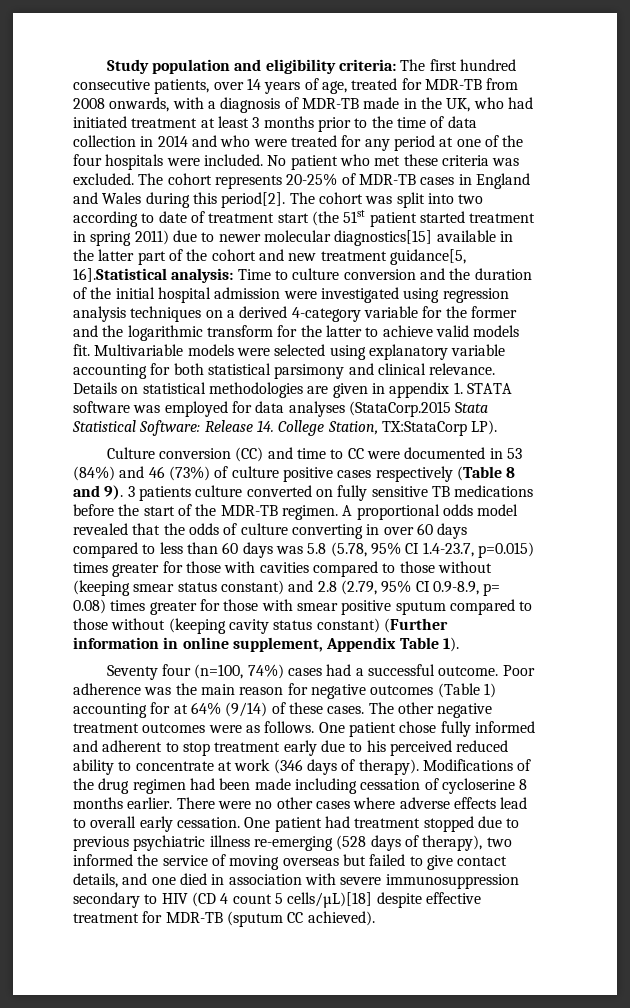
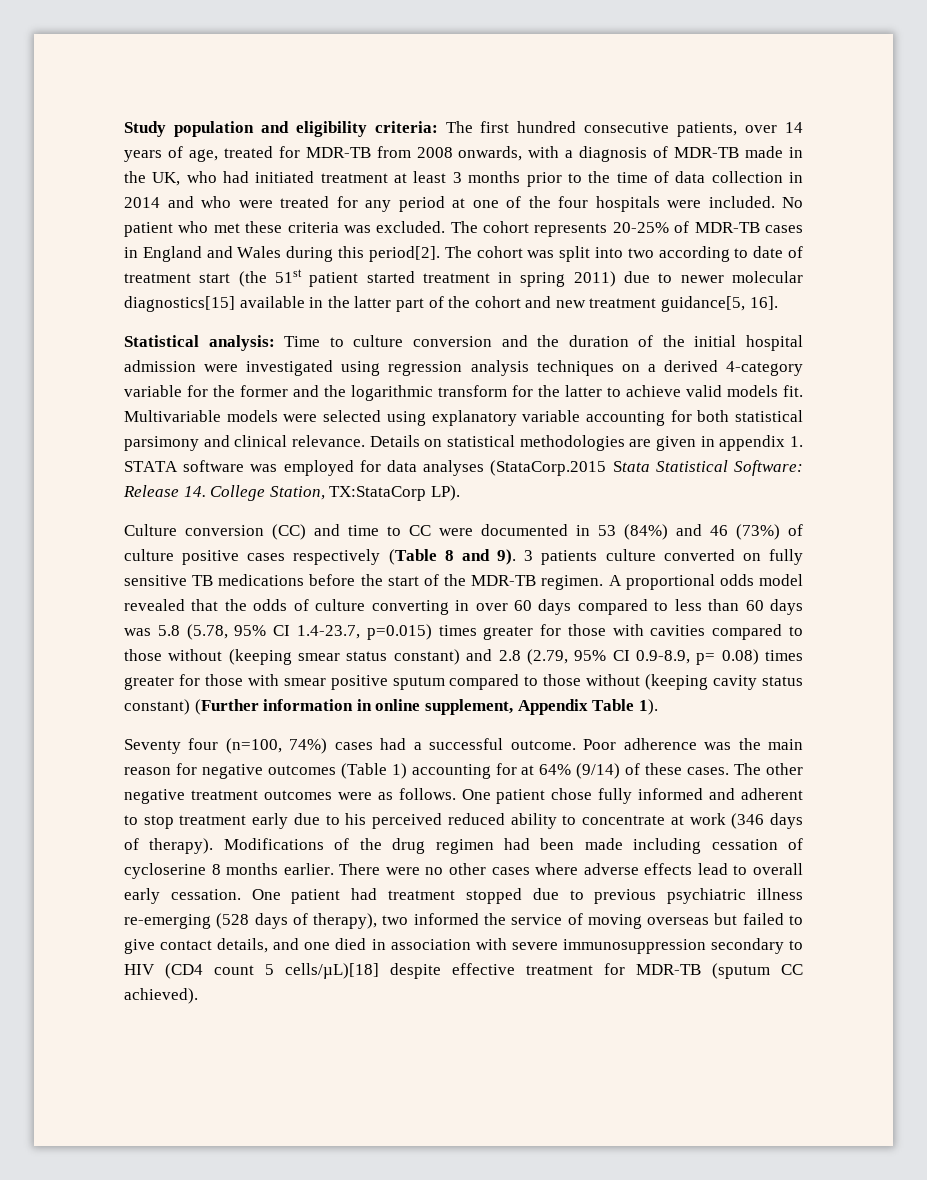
[73,268,167,282] 16].Statistical -> [749,296,778,310] [124,335,199,347] 16]. // Statistical
[191,892,229,907] (CD 4 -> [165,963,203,979] (CD4

